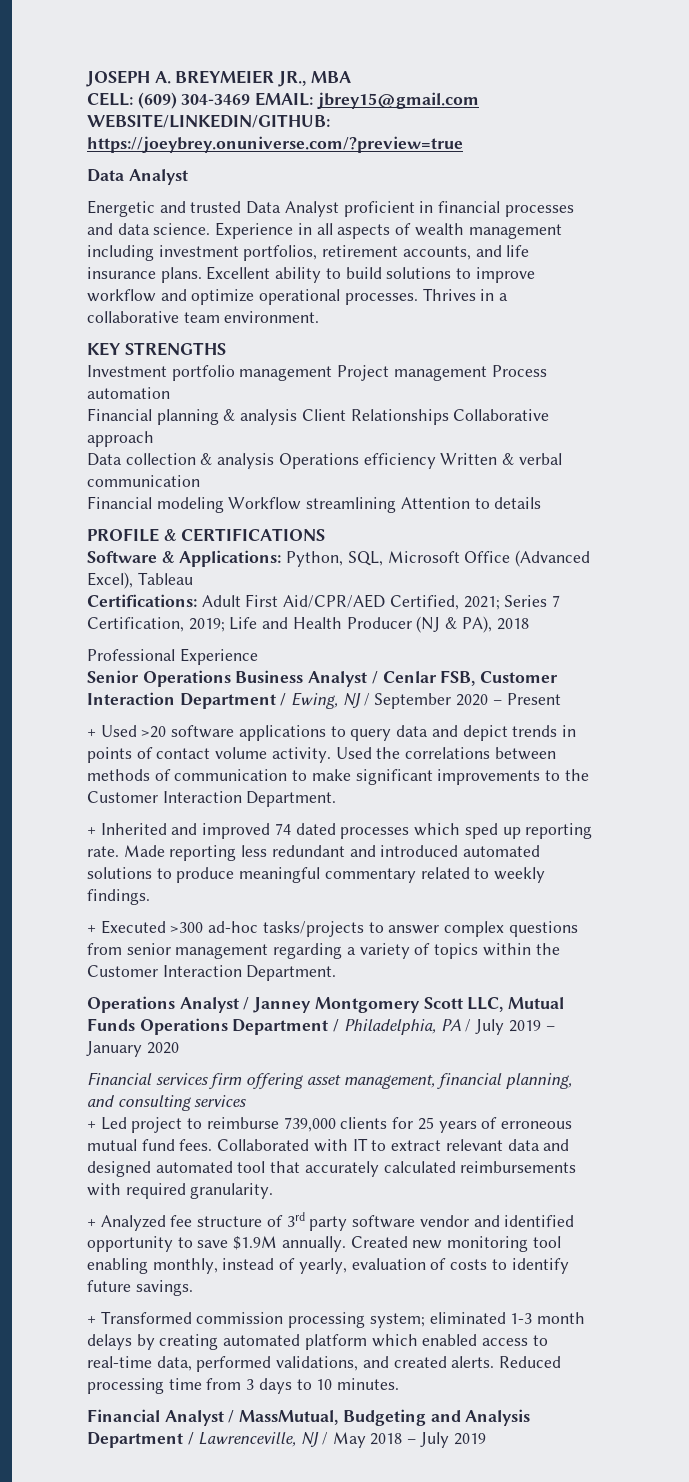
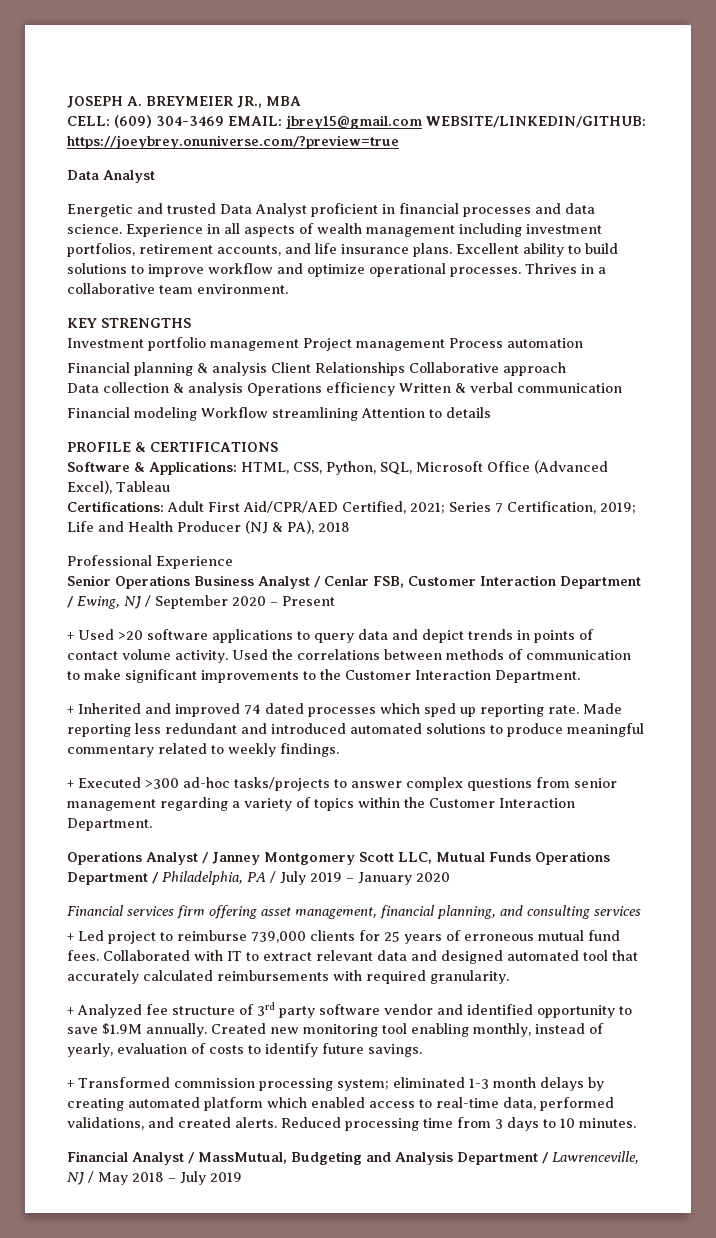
(282, 558) none -> [241,462,322,474] HTML, CSS,

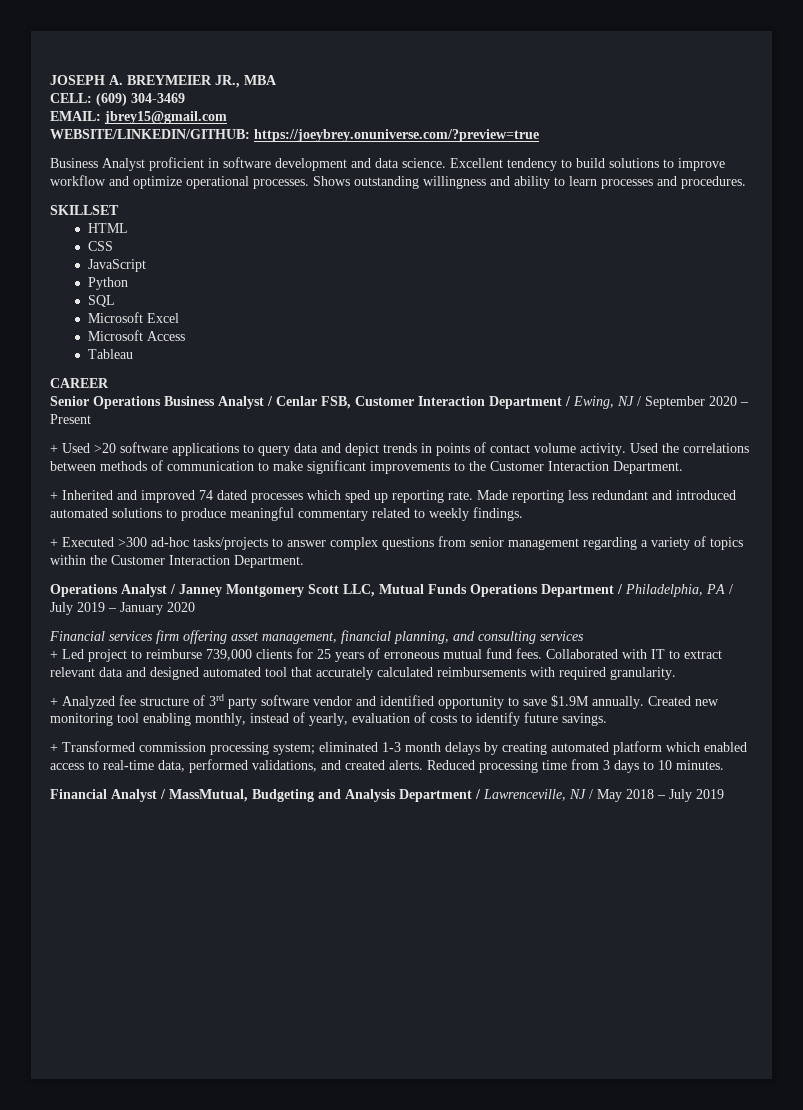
(224, 121) none -> (185, 98) //
(422, 122) none -> (227, 117) //
[67,170,155,183] [67,203,252,217] Data Analyst // Energetic and trusted Data -> [50,158,98,168] Business
[399,203,531,217] financial processes -> [223,157,347,171] software development
[126,223,602,237] [67,243,564,257] Experience in all aspects of wealth management including investment portfolios, retirement accounts, and life insurance plans. Excellent ability -> [450,158,557,171] Excellent tendency
[525,263,606,274] [67,283,288,294] [67,318,191,328] [67,337,583,351] [67,362,566,376] [67,382,622,396] [67,407,491,421] [67,442,278,452] [67,460,608,475] [67,480,170,494] [67,501,636,514] [67,520,350,534] [67,555,233,569] Thrives in a collaborative team environment. // KEY STRENGTHS // Investment portfolio management Project management Process automation // Financial planning & analysis Client Relationships Collaborative approach // Data collection & analysis Operations efficiency Written & verbal communication // Financial modeling Workflow streamlining Attention to details // PROFILE & CERTIFICATIONS // Software & Applications: HTML, CSS, Python, SQL, Microsoft Office (Advanced Excel), Tableau // Certifications: Adult First Aid/CPR/AED Certified, 2021; Series 7 Certification, 2019; Life and Health Producer (NJ & PA), 2018 // Professional Experience -> [313,176,746,189] [50,205,119,215] [88,223,129,233] [88,241,114,251] [88,259,147,272] [88,277,129,290] [88,295,116,307] [88,312,180,323] [88,330,186,341] [88,349,134,359] [50,378,109,388] Shows outstanding willingness and ability to learn processes and procedures. // SKILLSET // HTML // CSS // JavaScript // Python // SQL // Microsoft Excel // Microsoft Access // Tableau // CAREER

